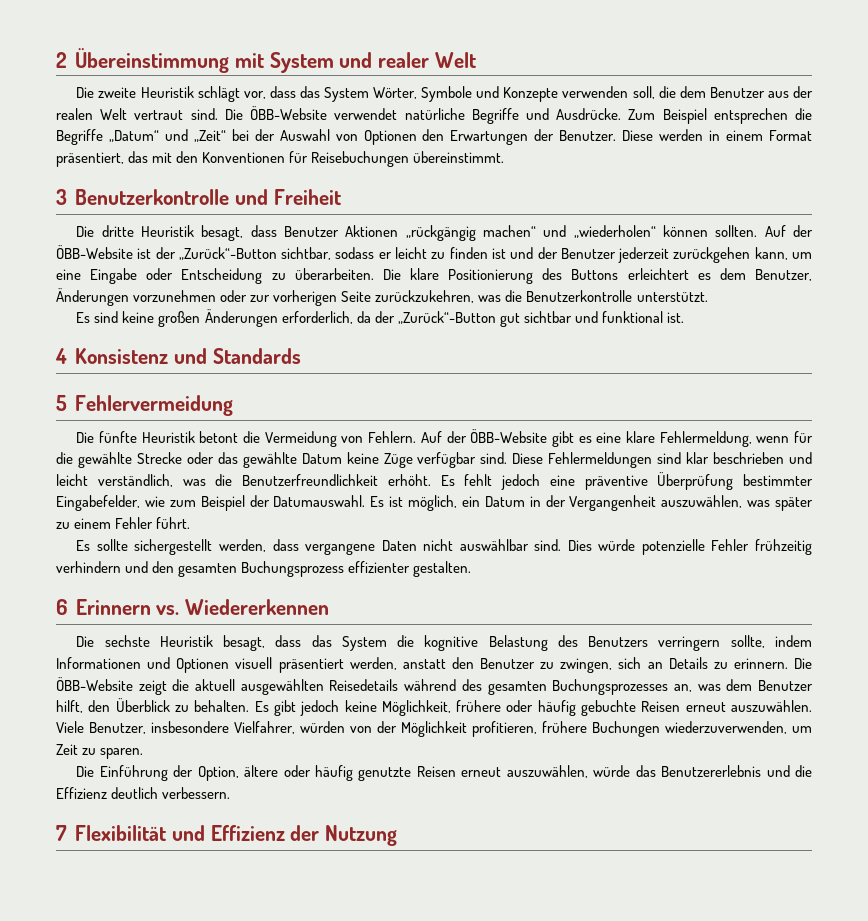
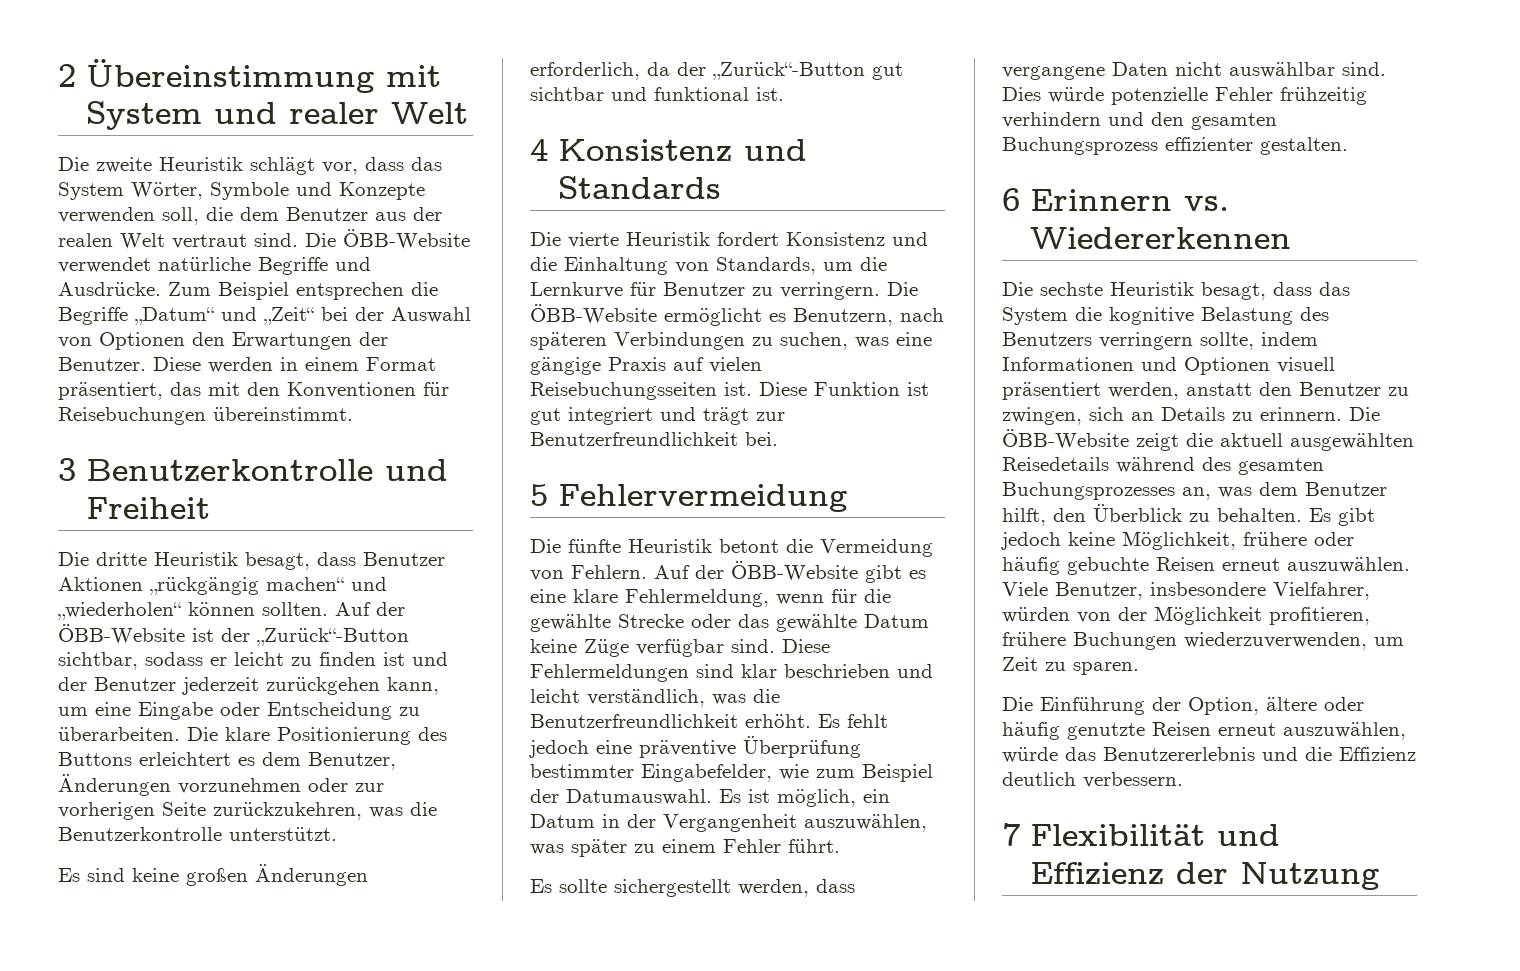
(301, 356) none -> [530,232,928,248] [530,257,887,275] [530,282,918,300] [530,304,944,326] [530,332,932,350] [530,357,762,375] [530,382,929,400] [530,407,785,425] [530,432,778,446] // Die vierte Heuristik fordert Konsistenz und die Einhaltung von Standards, um die Lernkurve für Benutzer zu verringern. Die ÖBB-Website ermöglicht es Benutzern, nach späteren Verbindungen zu suchen, was eine gängige Praxis auf vielen Reisebuchungsseiten ist. Diese Funktion ist gut integriert und trägt zur Benutzerfreundlichkeit bei.

